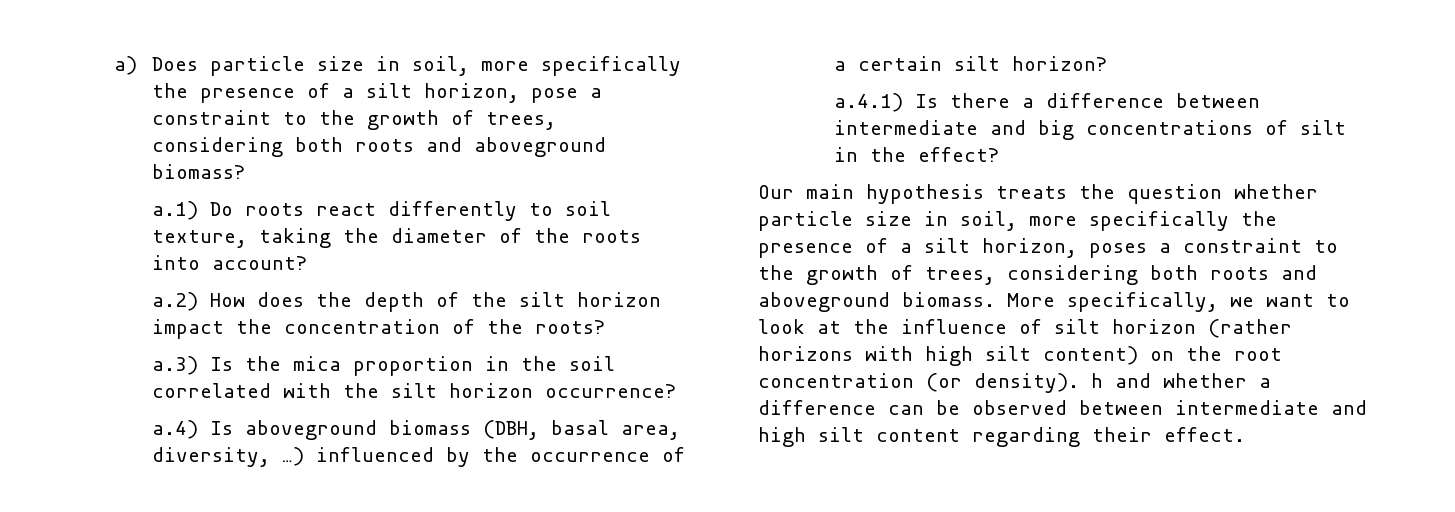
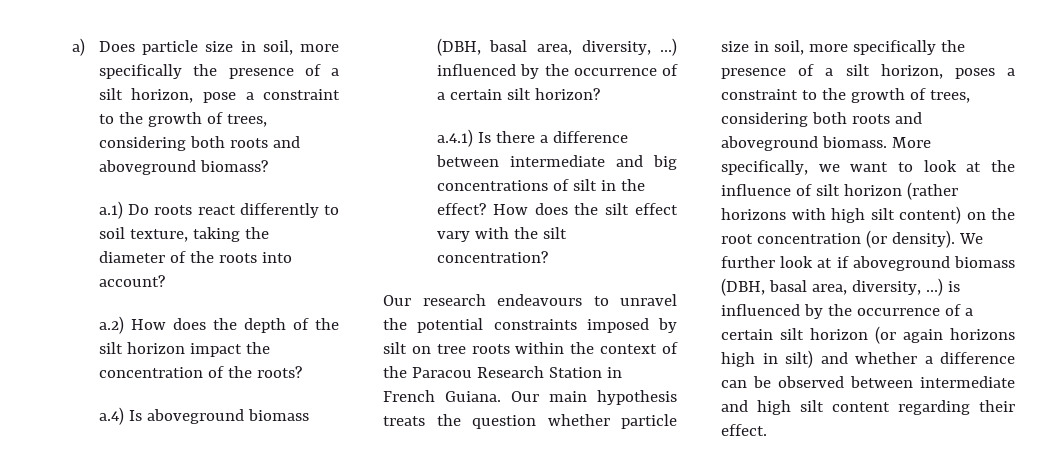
[152,356,616,376] [152,383,677,398] // a.3) Is the mica proportion in the soil correlated with the silt horizon occurrence? -> (302, 372) none
(1000, 154) // -> [492,203,678,215] [436,227,567,242] [436,251,548,263] [383,294,677,306] [383,318,677,333] [383,342,678,354] [383,366,622,378] [383,390,501,402] How does the silt effect vary with the silt concentration? // Our research endeavours to unravel the potential constraints imposed by silt on tree roots within the context of the Paracou Research Station in French Guiana.
[1091,373,1103,388] h -> [958,233,983,244] [721,256,1015,271] [721,278,960,296] [721,304,973,319] [721,326,1015,344] [721,350,813,368] We further look at if aboveground biomass (DBH, basal area, diversity, …) is influenced by the occurrence of a certain silt horizon (or again horizons high in silt)

